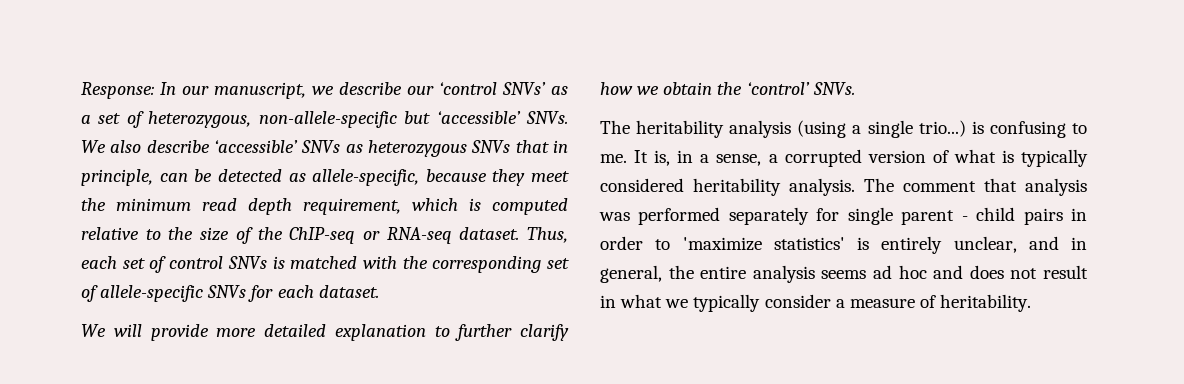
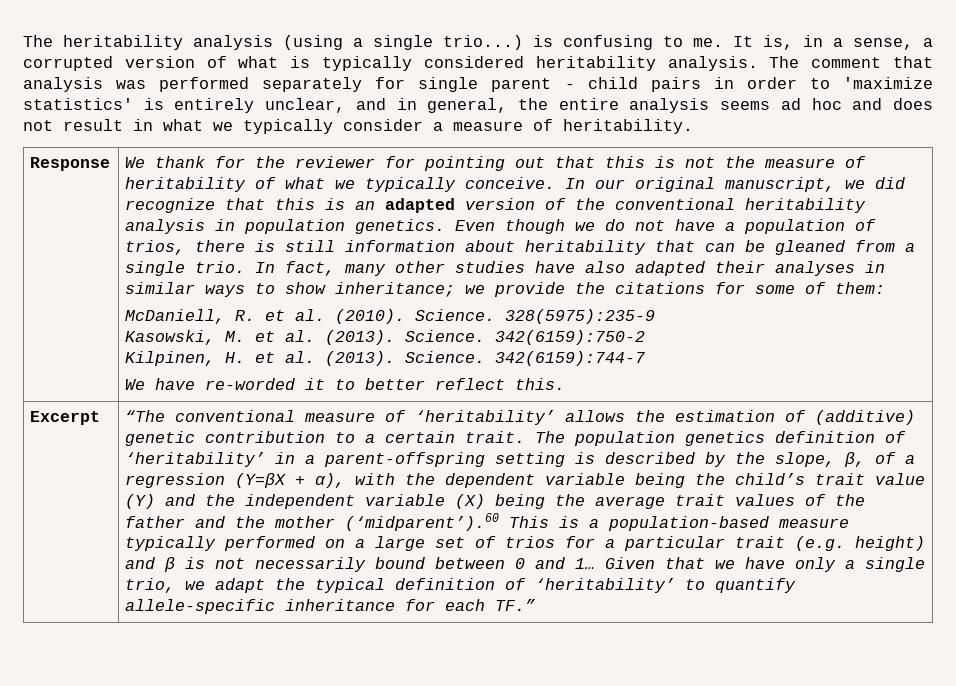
[81,82,568,99] [81,111,568,128] [81,140,568,157] [81,169,569,186] [81,198,568,215] [81,227,568,244] [81,256,569,273] [81,285,379,302] [81,324,569,341] [600,82,855,95] Response: In our manuscript, we describe our ‘control SNVs’ as a set of heterozygous, non-allele-specific but ‘accessible’ SNVs. We also describe ‘accessible’ SNVs as heterozygous SNVs that in principle, can be detected as allele-specific, because they meet the minimum read depth requirement, which is computed relative to the size of the ChIP-seq or RNA-seq dataset. Thus, each set of control SNVs is matched with the corresponding set of allele-specific SNVs for each dataset. // We will provide more detailed explanation to further clarify how we obtain the ‘control’ SNVs. // -> (23, 41) none
(1032, 303) none -> [30,157,111,171] [125,156,867,171] [125,177,906,192] [125,198,867,213] [125,219,877,234] [125,240,916,255] [125,261,886,276] [125,282,886,297] [125,309,656,324] [125,330,646,345] [125,351,646,366] [125,378,566,390] [30,411,101,425] [125,410,916,425] [125,431,907,446] [125,452,916,467] [125,473,926,488] [125,494,866,509] [125,513,850,531] [125,536,926,551] [125,557,926,572] [125,578,797,593] [125,599,536,614] // Response | We thank for the reviewer for pointing out that this is not the measure of heritability of what we typically conceive. In our original manuscript, we did recognize that this is an adapted version of the conventional heritability analysis in population genetics. Even though we do not have a population of trios, there is still information about heritability that can be gleaned from a single trio. In fact, many other studies have also adapted their analyses in similar ways to show inheritance; we provide the citations for some of them: // McDaniell, R. et al. (2010). Science. 328(5975):235-9 // Kasowski, M. et al. (2013). Science. 342(6159):750-2 // Kilpinen, H. et al. (2013). Science. 342(6159):744-7 // We have re-worded it to better reflect this. // Excerpt | “The conventional measure of ‘heritability’ allows the estimation of (additive) genetic contribution to a certain trait. The population genetics definition of ‘heritability’ in a parent-offspring setting is described by the slope, β, of a regression (Y=βX + α), with the dependent variable being the child’s trait value (Y) and the independent variable (X) being the average trait values of the father and the mother (‘midparent’).60 This is a population-based measure typically performed on a large set of trios for a particular trait (e.g. height) and β is not necessarily bound between 0 and 1… Given that we have only a single trio, we adapt the typical definition of ‘heritability’ to quantify allele-specific inheritance for each TF.”

